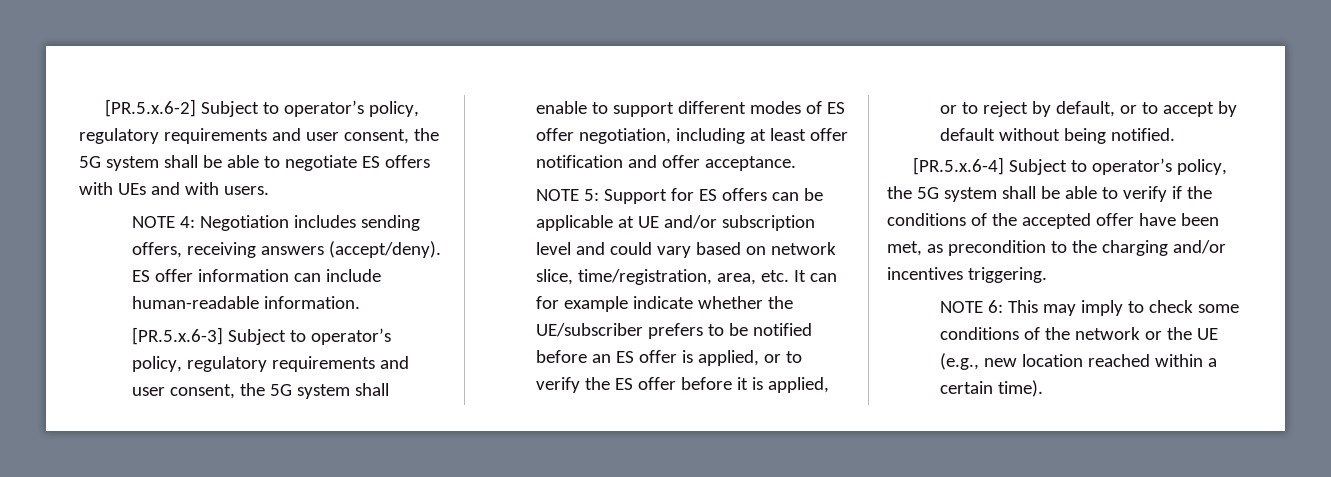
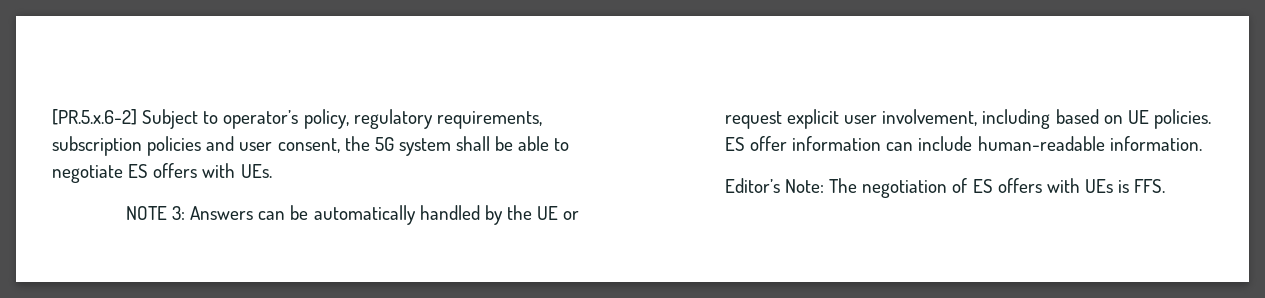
[163,128,267,144] requirements -> [436,111,542,129] [52,136,202,156] requirements, subscription policies
[117,182,269,195] [131,215,420,231] [131,241,441,258] UEs and with users. // NOTE 4: Negotiation includes sending offers, receiving answers (accept/deny). -> [240,164,272,178] [125,205,580,225] [724,109,1211,129] UEs. // NOTE 3: Answers can be automatically handled by the UE or request explicit user involvement, including based on UE policies.
[131,327,391,345] [131,356,409,372] [131,383,389,399] [535,101,845,117] [535,128,848,144] [535,155,796,171] [535,188,823,204] [535,215,815,231] [535,242,836,258] [535,269,837,285] [535,296,793,312] [535,323,812,339] [535,350,802,366] [535,377,829,393] [939,101,1237,117] [939,128,1175,144] [913,157,1228,175] [887,186,1212,202] [887,213,1219,229] [887,240,1226,256] [887,267,1047,283] [939,300,1239,316] [939,327,1218,340] [939,353,1217,370] [939,380,1043,397] [PR.5.x.6-3] Subject to operator’s policy, regulatory requirements and user consent, the 5G system shall enable to support different modes of ES offer negotiation, including at least offer notification and offer acceptance. // NOTE 5: Support for ES offers can be applicable at UE and/or subscription level and could vary based on network slice, time/registration, area, etc. It can for example indicate whether the UE/subscriber prefers to be notified before an ES offer is applied, or to verify the ES offer before it is applied, or to reject by default, or to accept by default without being notified. // [PR.5.x.6-4] Subject to operator’s policy, the 5G system shall be able to verify if the conditions of the accepted offer have been met, as precondition to the charging and/or incentives triggering. // NOTE 6: This may imply to check some conditions of the network or the UE (e.g., new location reached within a certain time). -> [724,178,1166,198] Editor’s Note: The negotiation of ES offers with UEs is FFS.

